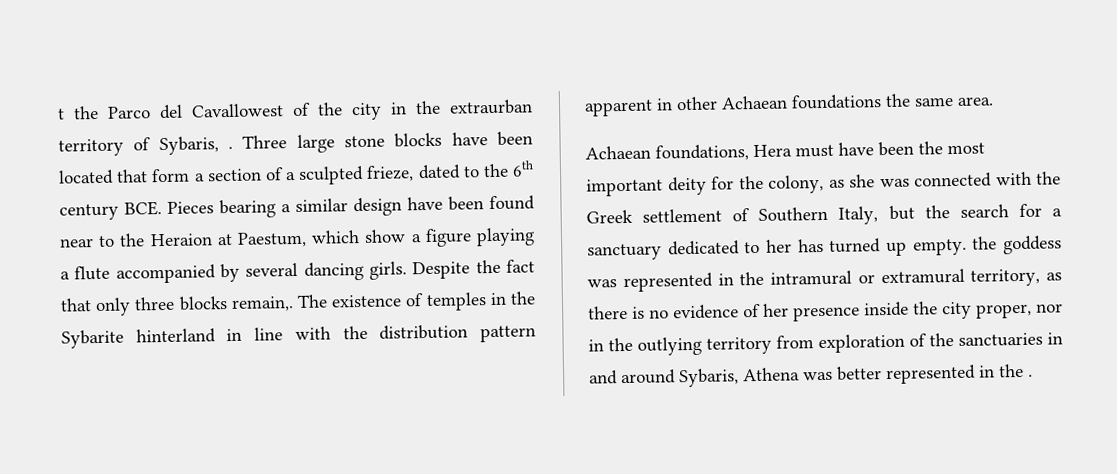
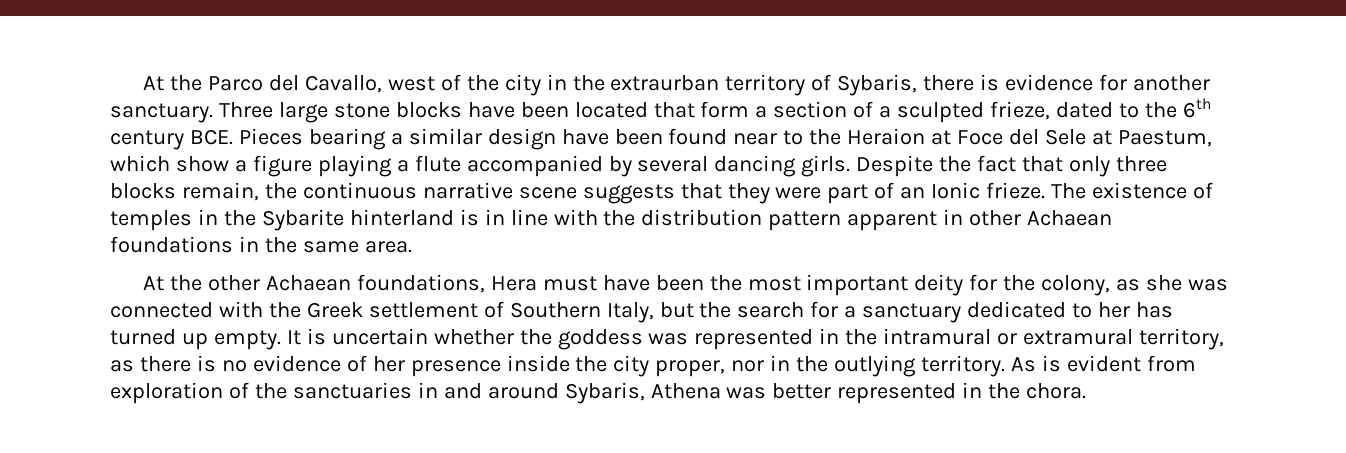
[57,108,65,120] t -> [143,76,165,91] At
[191,103,284,118] Cavallowest -> [304,75,435,93] Cavallo, west
[228,146,233,149] . -> [923,74,1211,91] [110,103,213,123] there is evidence for another sanctuary.
(233, 239) none -> [957,129,1112,145] Foce del Sele at
[230,296,294,312] remain,. -> [181,182,1046,204] remain, the continuous narrative scene suggests that they were part of an Ionic frieze.
(216, 336) none -> [459,209,479,226] is
(882, 102) none -> [238,236,259,252] in
(994, 101) none -> [143,275,261,291] At the other
(967, 247) none -> [286,328,514,345] It is uncertain whether
[706,336,772,355] territory -> [921,355,1141,377] territory. As is evident
[1028,374,1033,377] . -> [1026,383,1087,399] chora.

